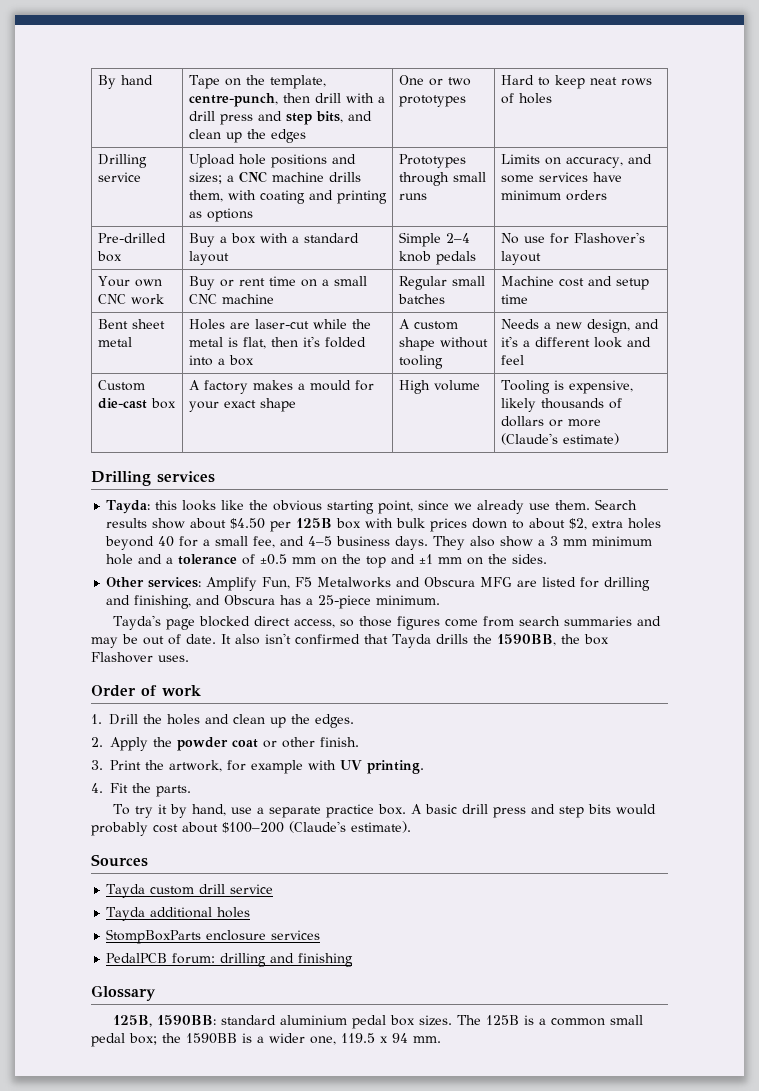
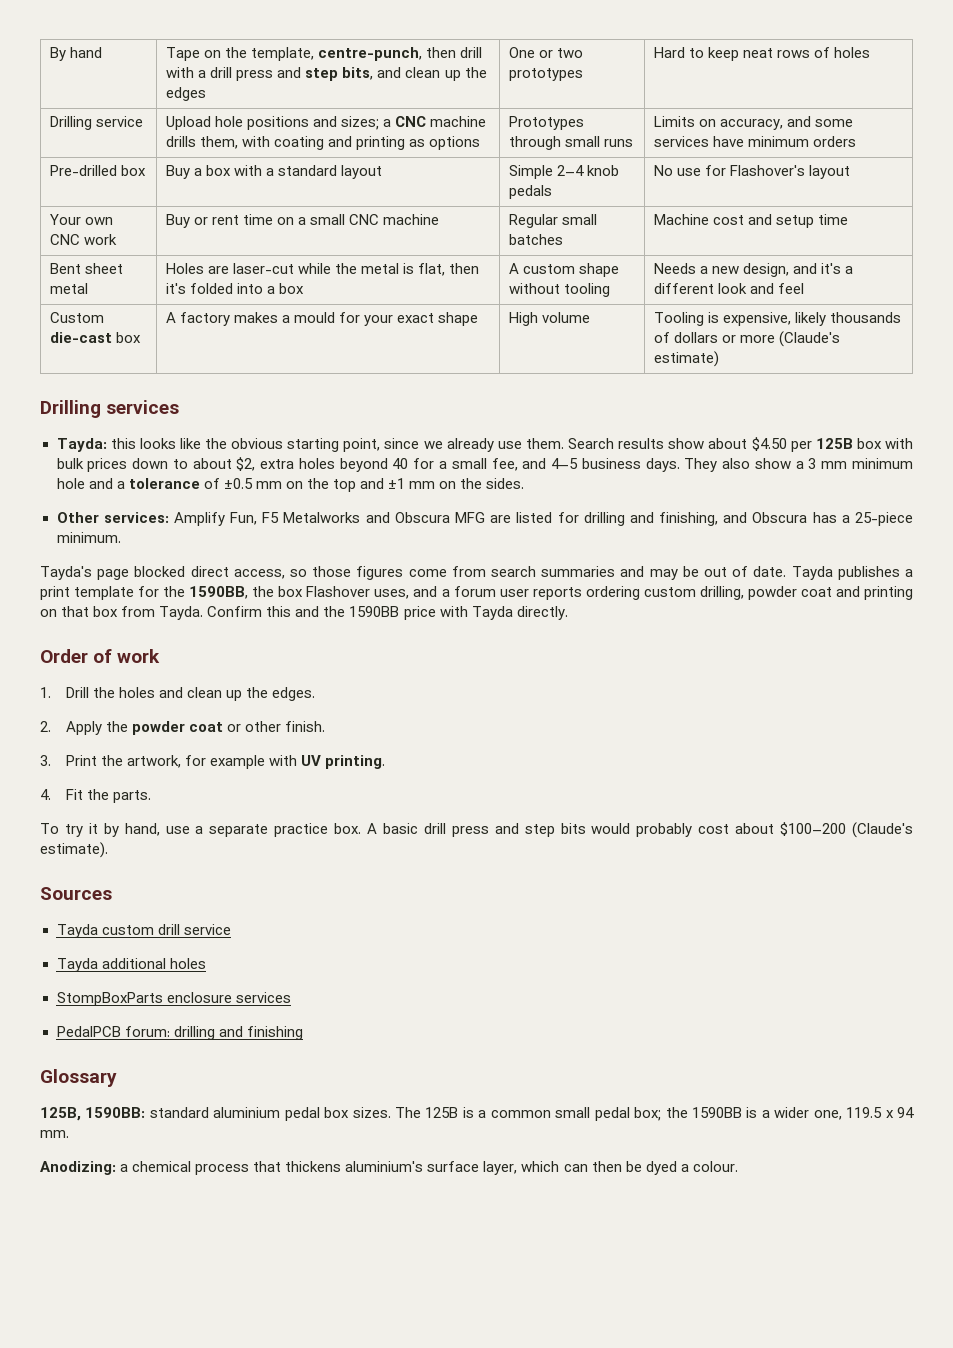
[221,633,468,648] It also isn't confirmed that Tayda drills -> [791,566,914,580] [40,586,160,600] Tayda publishes a print template for
[158,655,189,662] uses. -> [374,586,913,600] [40,606,568,620] uses, and a forum user reports ordering custom drilling, powder coat and printing on that box from Tayda. Confirm this and the 1590BB price with Tayda directly.
(441, 1039) none -> [40,1161,738,1175] // Anodizing: a chemical process that thickens aluminium's surface layer, which can then be dyed a colour.

